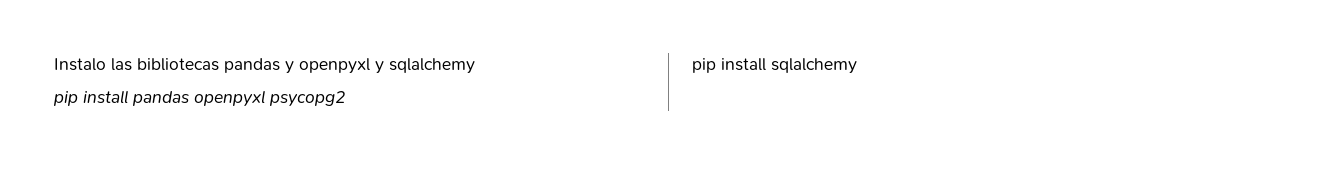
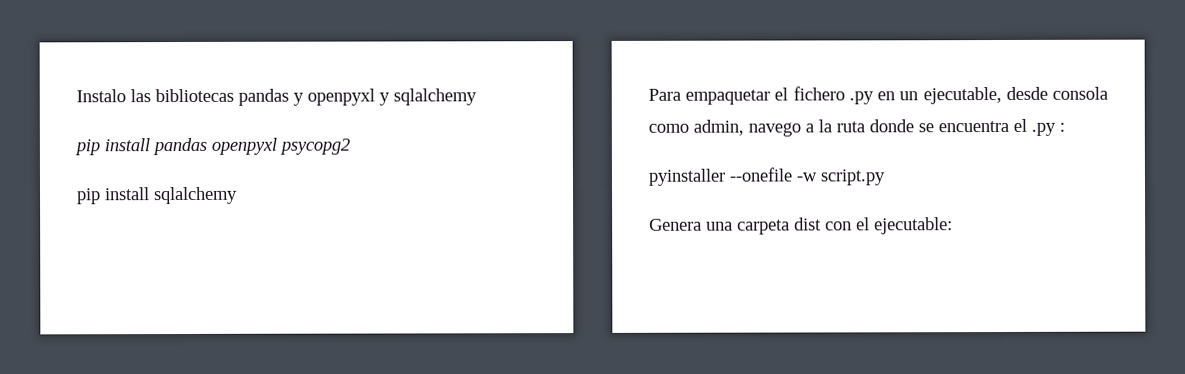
(857, 66) none -> [648,86,1108,105] [648,118,1065,137] [648,167,885,186] [649,217,953,235] // Para empaquetar el fichero .py en un ejecutable, desde consola como admin, navego a la ruta donde se encuentra el .py : // pyinstaller --onefile -w script.py // Genera una carpeta dist con el ejecutable:

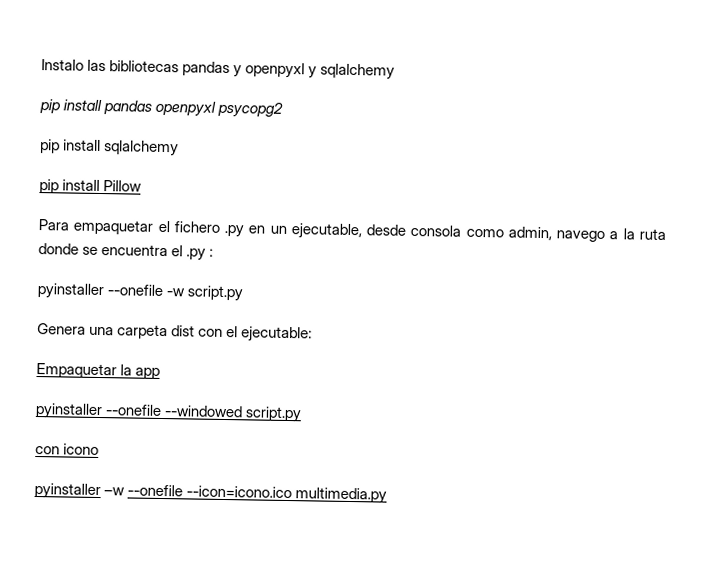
(238, 195) none -> [39,179,143,194] // pip install Pillow
(953, 226) none -> [36,363,161,379] [35,403,303,423] [35,443,100,456] [34,482,388,504] // Empaquetar la app // pyinstaller --onefile --windowed script.py // con icono // pyinstaller –w --onefile --icon=icono.ico multimedia.py

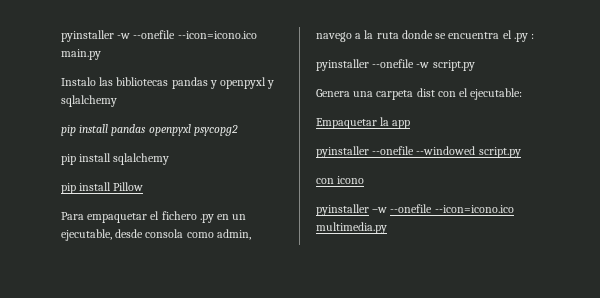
(41, 65) none -> [61,30,257,42] [61,49,101,60] pyinstaller -w --onefile --icon=icono.ico main.py //

